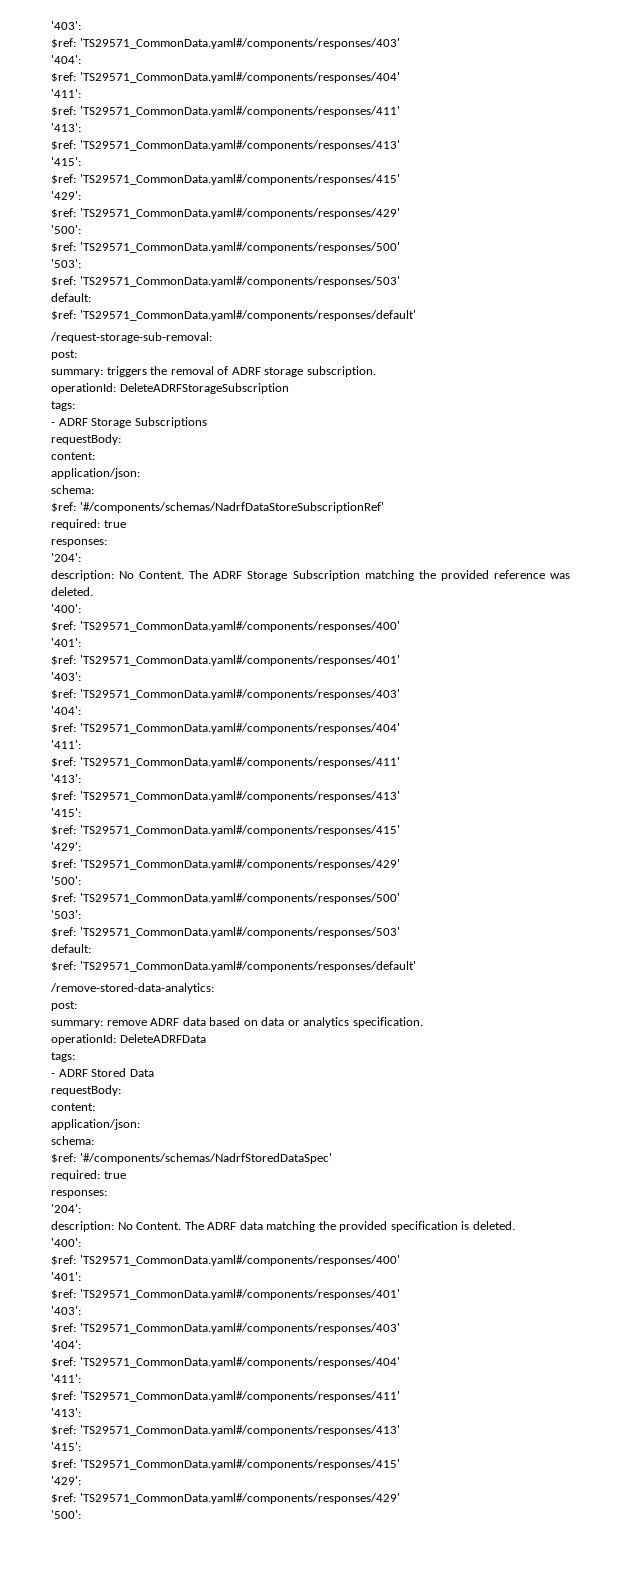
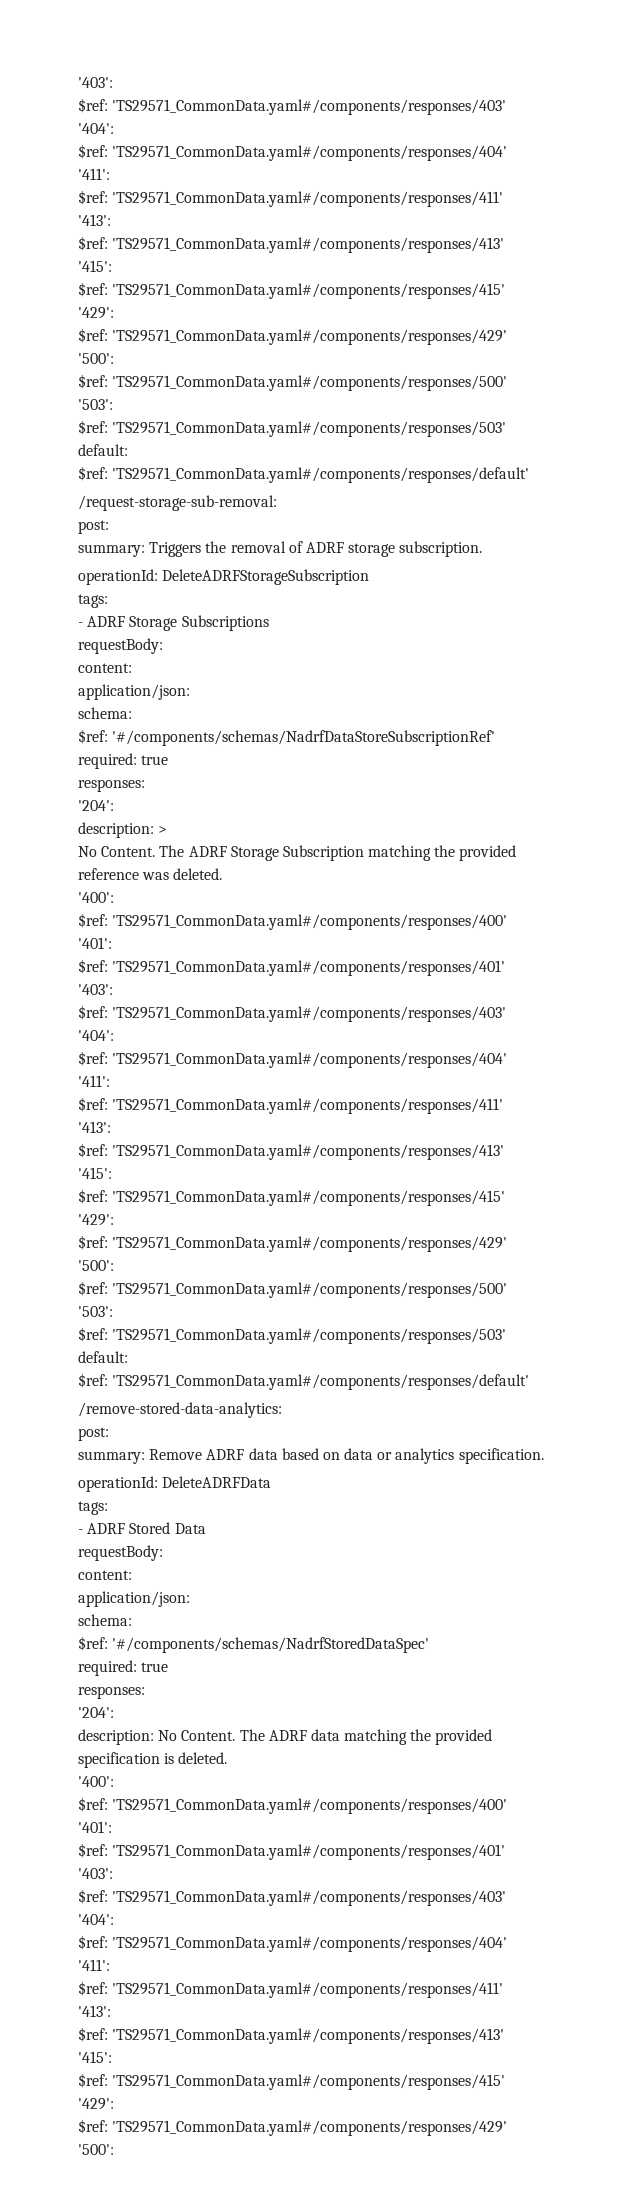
[106,366,147,377] triggers -> [149,542,202,557] Triggers
(114, 575) none -> [158,826,168,834] > //
[106,1020,147,1026] remove -> [149,1449,203,1460] Remove

